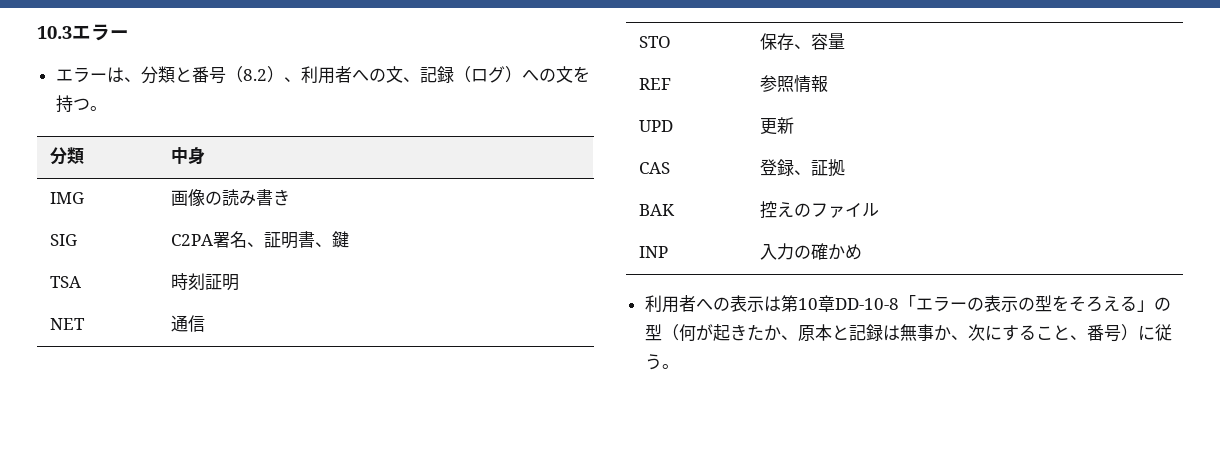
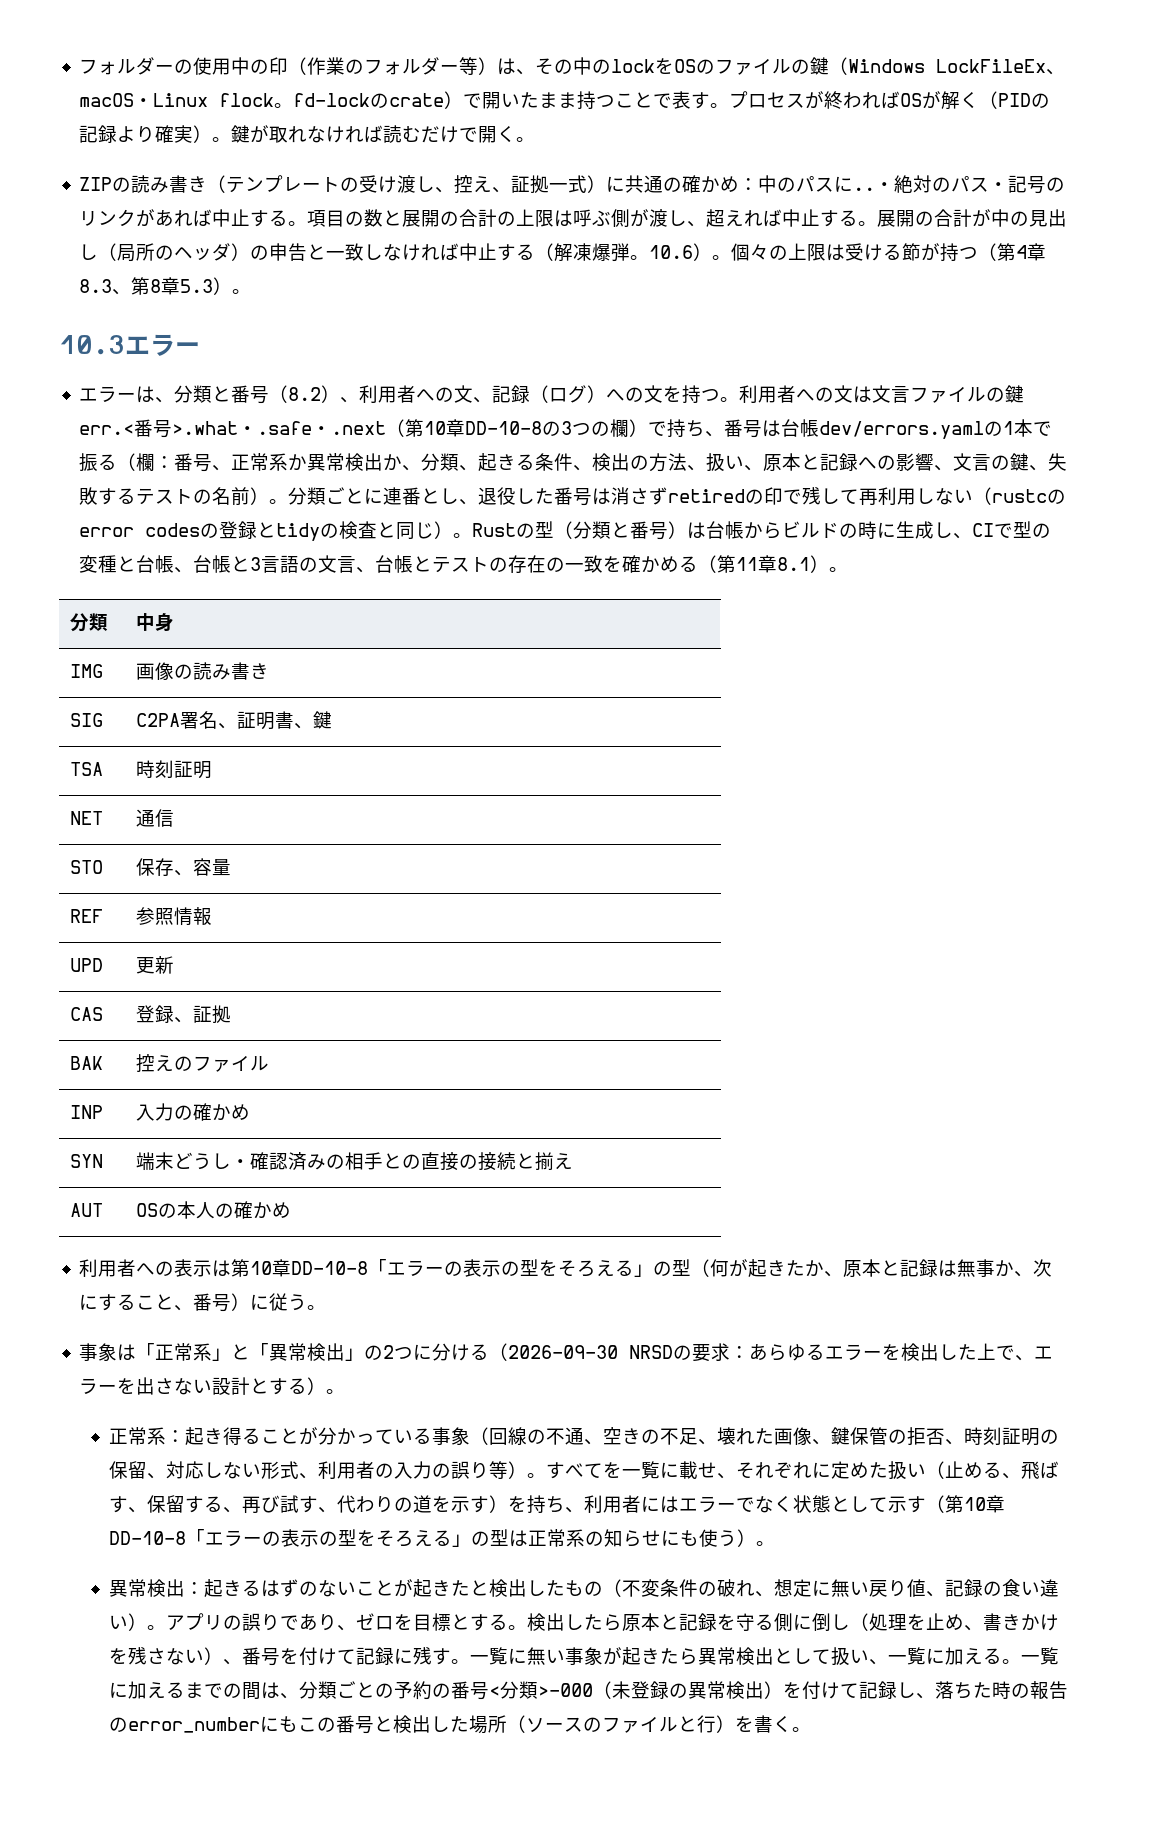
(37, 32) none -> [79,57,1066,75] [79,91,1051,110] [79,125,536,143] [79,175,1066,194] [79,209,1068,227] [79,243,1047,262] [79,277,252,295] フォルダーの使用中の印（作業のフォルダー等）は、その中のlockをOSのファイルの鍵（Windows LockFileEx、macOS・Linux flock。fd-lockのcrate）で開いたまま持つことで表す。プロセスが終わればOSが解く（PIDの記録より確実）。鍵が取れなければ読むだけで開く。 // ZIPの読み書き（テンプレートの受け渡し、控え、証拠一式）に共通の確かめ：中のパスに..・絶対のパス・記号のリンクがあれば中止する。項目の数と展開の合計の上限は呼ぶ側が渡し、超えれば中止する。展開の合計が中の見出し（局所のヘッダ）の申告と一致しなければ中止する（解凍爆弾。10.6）。個々の上限は受ける節が持つ（第4章8.3、第8章5.3）。 //
(107, 108) none -> [739,385,1025,403] [79,419,1053,439] [79,453,1068,472] [79,487,1067,506] [79,521,1052,541] [79,555,849,573] 利用者への文は文言ファイルの鍵err.<番号>.what・.safe・.next（第10章DD-10-8の3つの欄）で持ち、番号は台帳dev/errors.yamlの1本で振る（欄：番号、正常系か異常検出か、分類、起きる条件、検出の方法、扱い、原本と記録への影響、文言の鍵、失敗するテストの名前）。分類ごとに連番とし、退役した番号は消さずretiredの印で残して再利用しない（rustcのerror codesの登録とtidyの検査と同じ）。Rustの型（分類と番号）は台帳からビルドの時に生成し、CIで型の変種と台帳、台帳と3言語の文言、台帳とテストの存在の一致を確かめる（第11章8.1）。
(863, 252) none -> [69,1154,103,1168] [135,1152,573,1171] [69,1203,103,1217] [135,1201,291,1219] // SYN | 端末どうし・確認済みの相手との直接の接続と揃え // AUT | OSの本人の確かめ
(679, 366) none -> [79,1343,1054,1362] [79,1377,346,1395] [108,1427,1059,1446] [108,1461,1059,1480] [108,1495,1005,1514] [108,1529,775,1547] [108,1579,1059,1597] [108,1613,1059,1631] [108,1647,1059,1666] [108,1681,1068,1700] [108,1715,811,1734] // 事象は「正常系」と「異常検出」の2つに分ける（2026-09-30 NRSDの要求：あらゆるエラーを検出した上で、エラーを出さない設計とする）。 // 正常系：起き得ることが分かっている事象（回線の不通、空きの不足、壊れた画像、鍵保管の拒否、時刻証明の保留、対応しない形式、利用者の入力の誤り等）。すべてを一覧に載せ、それぞれに定めた扱い（止める、飛ばす、保留する、再び試す、代わりの道を示す）を持ち、利用者にはエラーでなく状態として示す（第10章DD-10-8「エラーの表示の型をそろえる」の型は正常系の知らせにも使う）。 // 異常検出：起きるはずのないことが起きたと検出したもの（不変条件の破れ、想定に無い戻り値、記録の食い違い）。アプリの誤りであり、ゼロを目標とする。検出したら原本と記録を守る側に倒し（処理を止め、書きかけを残さない）、番号を付けて記録に残す。一覧に無い事象が起きたら異常検出として扱い、一覧に加える。一覧に加えるまでの間は、分類ごとの予約の番号<分類>-000（未登録の異常検出）を付けて記録し、落ちた時の報告のerror_numberにもこの番号と検出した場所（ソースのファイルと行）を書く。

